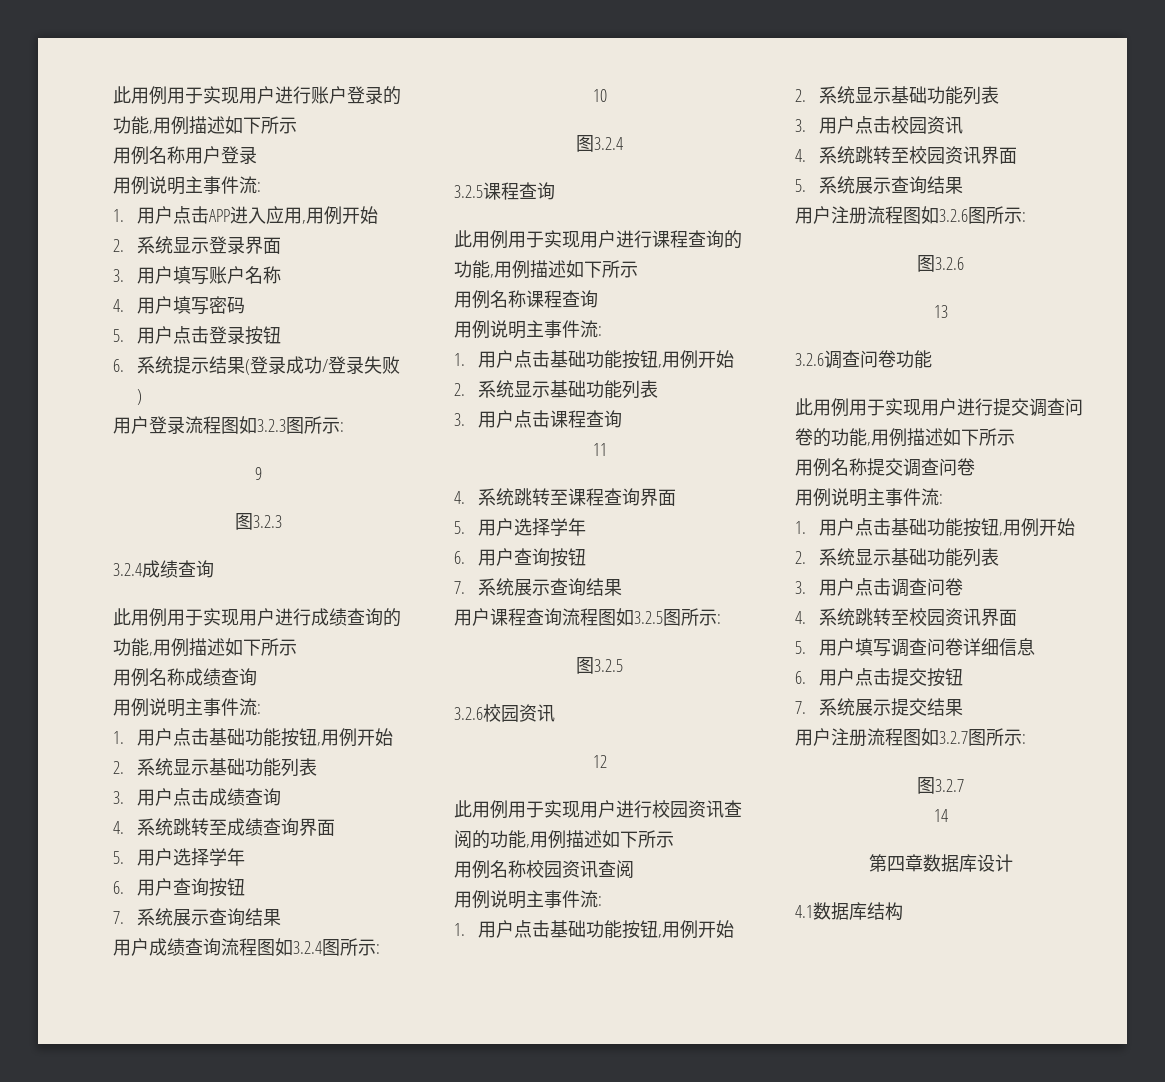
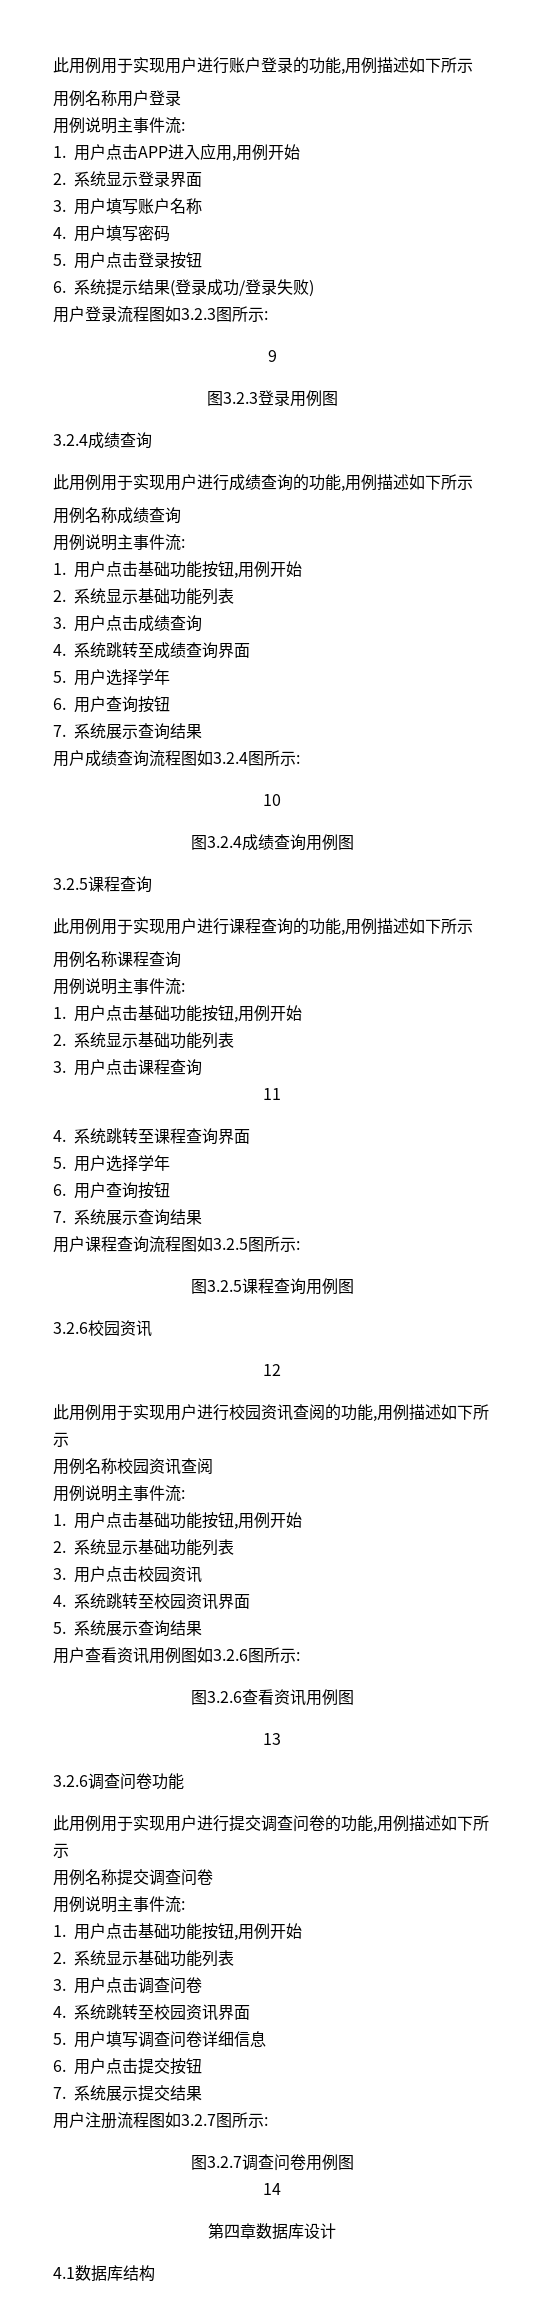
(282, 521) none -> [257,390,338,407] 登录用例图
(623, 143) none -> [241,834,354,851] 成绩查询用例图
(623, 665) none -> [241,1278,354,1295] 课程查询用例图
[831,206,903,224] 注册流程 -> [85,1647,181,1664] 查看资讯用例
(964, 263) none -> [241,1689,354,1706] 查看资讯用例图
(964, 785) none -> [241,2154,354,2171] 调查问卷用例图

